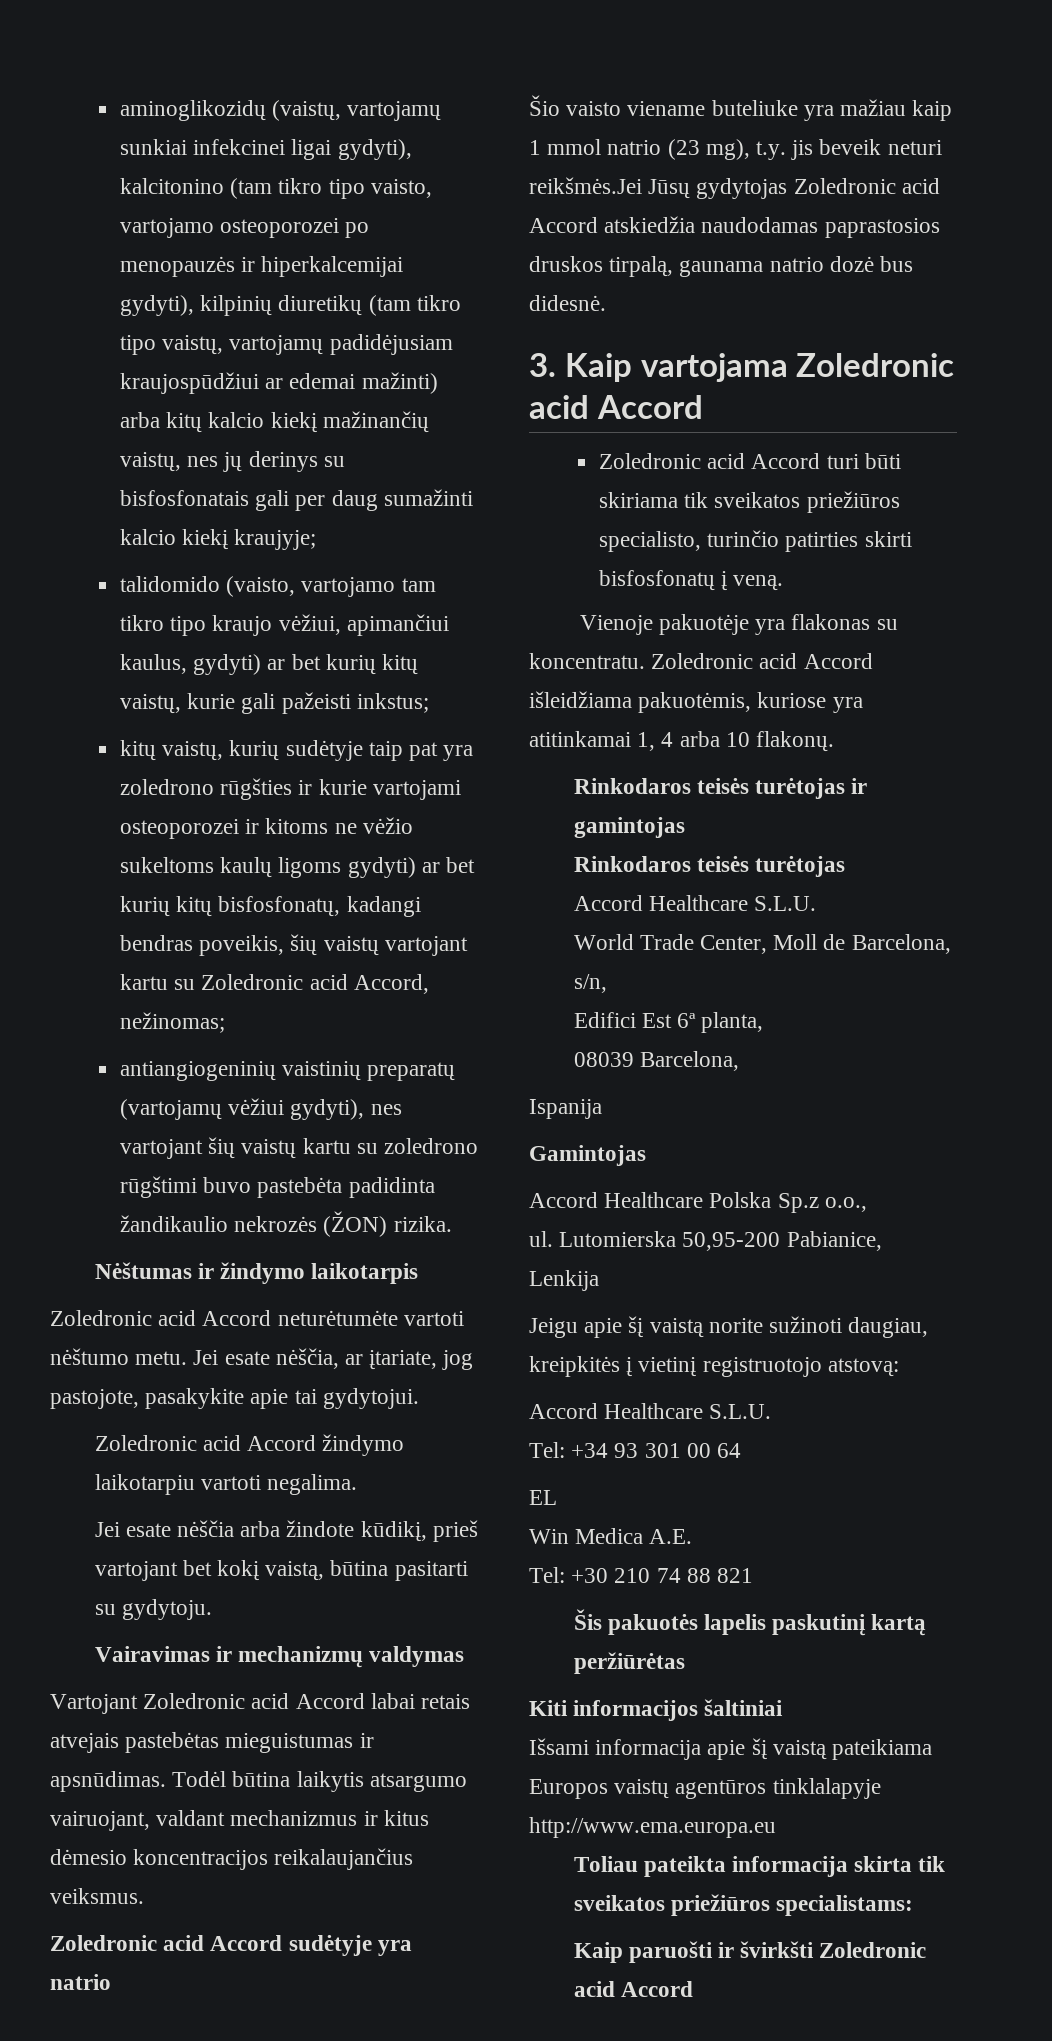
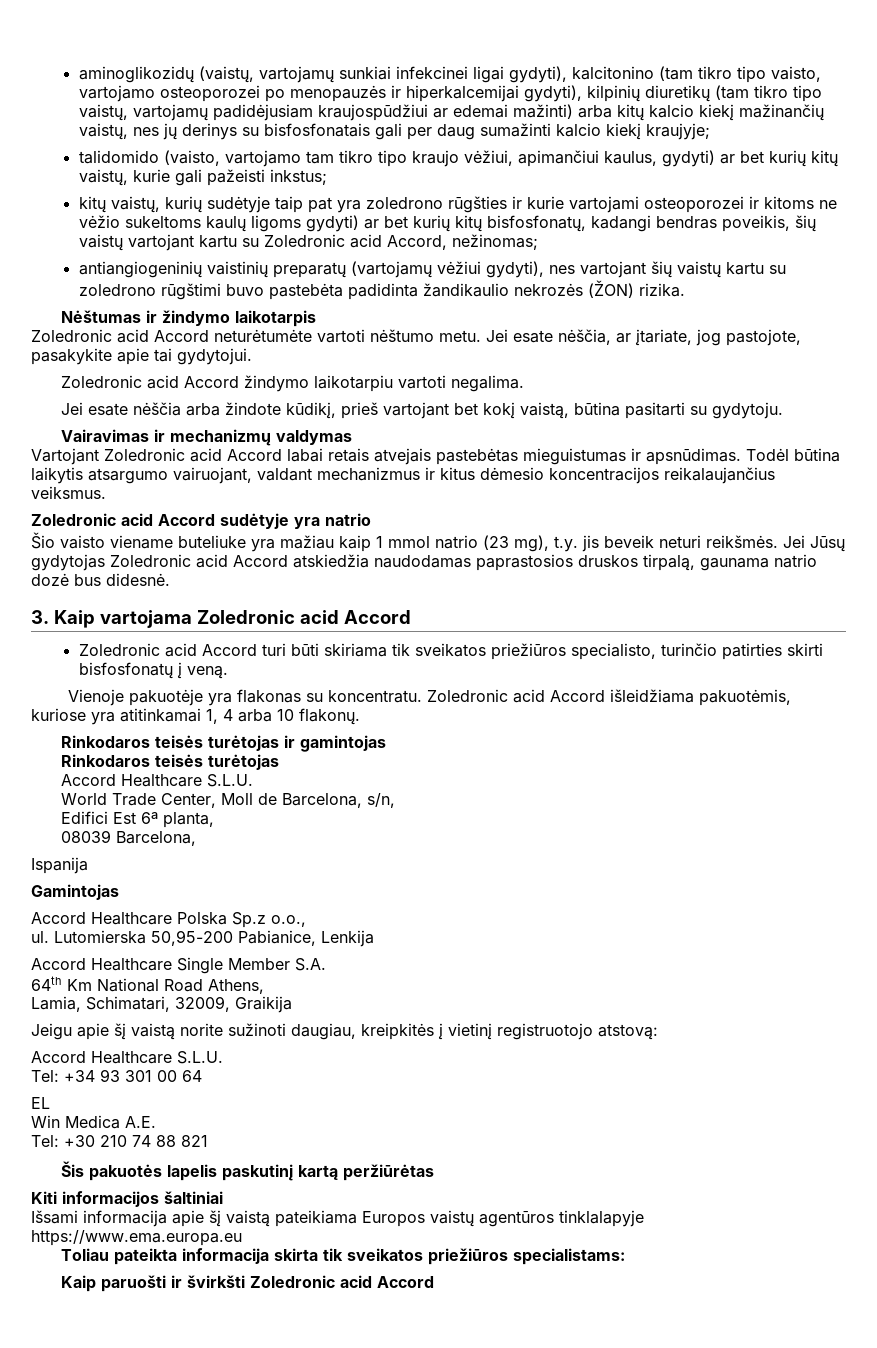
[529,177,642,194] reikšmės.Jei -> [706,535,805,548] reikšmės. Jei
(599, 1280) none -> [31,957,326,974] [31,976,264,994] [31,996,292,1013] // Accord Healthcare Single Member S.A. // 64th Km National Road Athens, // Lamia, Schimatari, 32009, Graikija
[529,1817,776,1838] http://www.ema.europa.eu -> [31,1230,242,1246] https://www.ema.europa.eu

